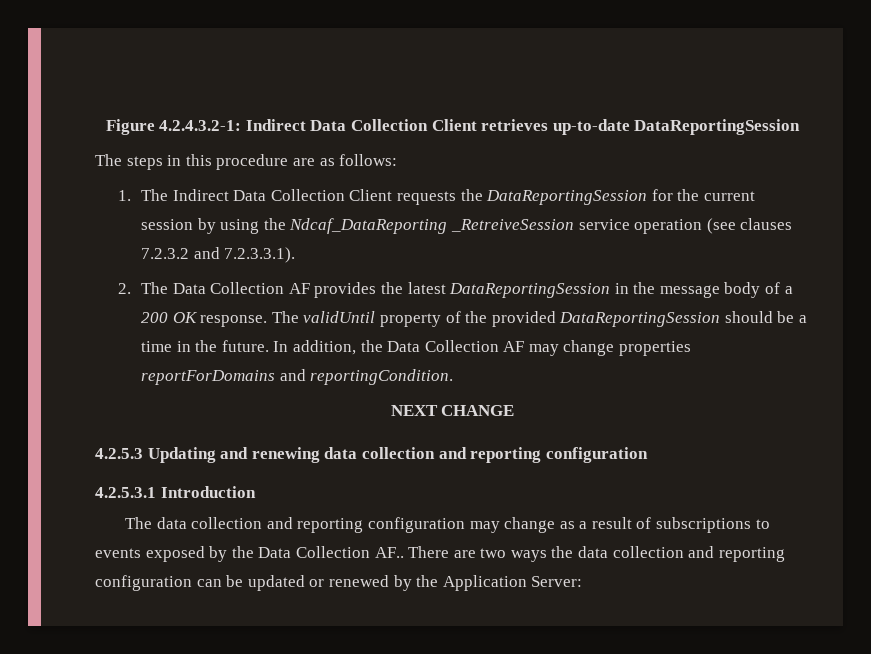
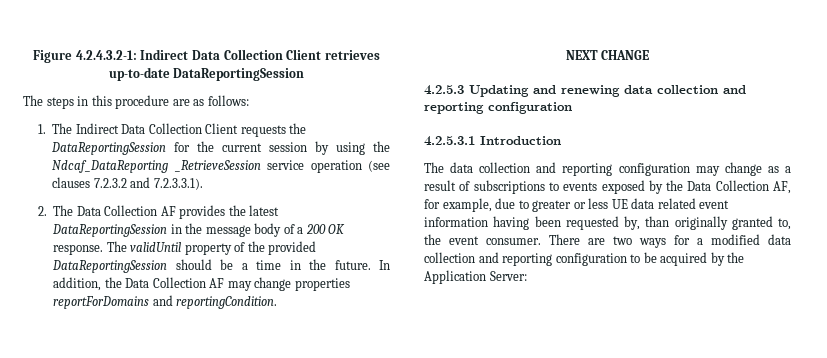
[450,219,574,232] _RetreiveSession -> [173,160,261,172] _RetrieveSession
[374,547,404,558] AF.. -> [773,181,791,194] [424,198,730,212] [424,216,791,230] [424,234,541,245] AF, for example, due to greater or less UE data related event information having been requested by, than originally granted to, the event consumer.
[551,546,785,562] [95,575,389,591] the data collection and reporting configuration can be updated or renewed -> [674,234,791,245] [424,252,708,266] for a modified data collection and reporting configuration to be acquired

